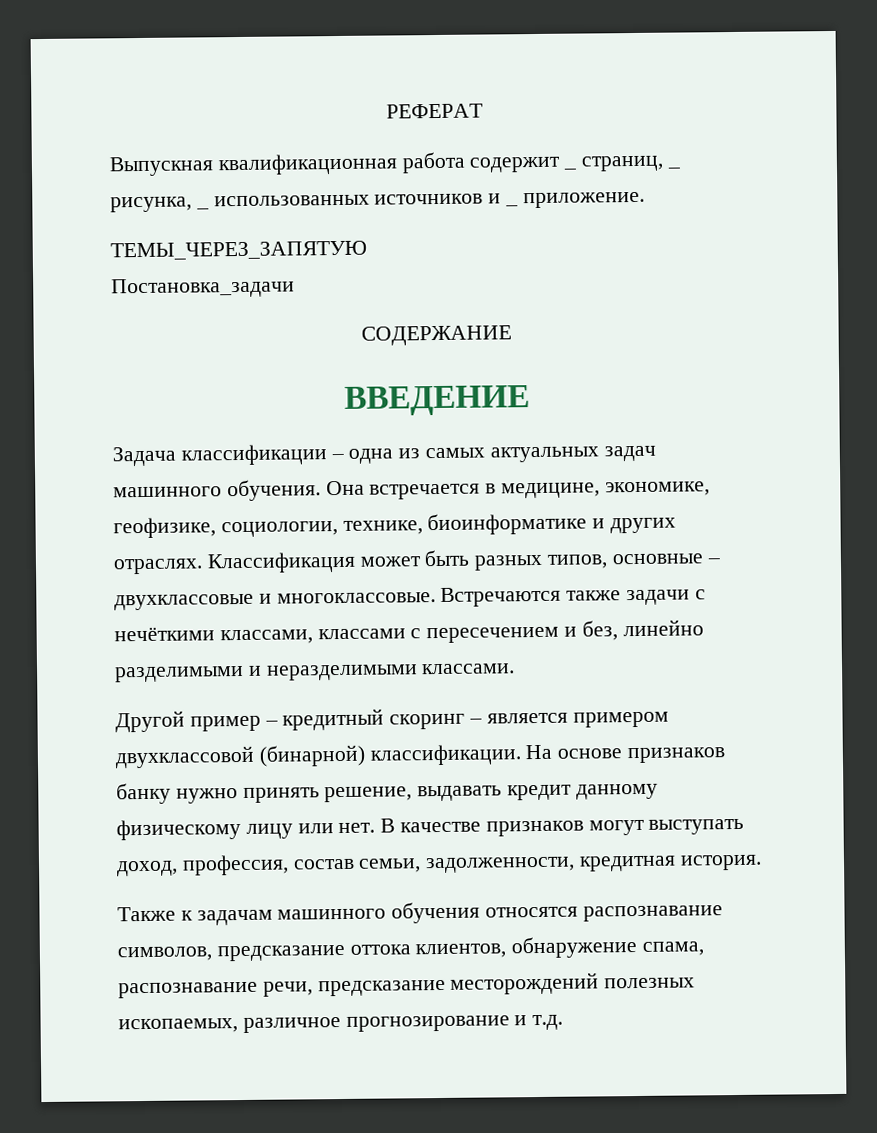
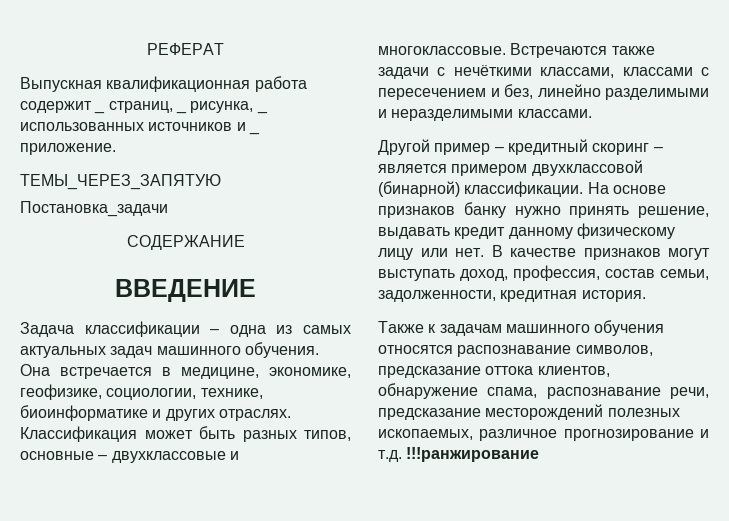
(564, 1022) none -> [406,447,540,462] !!!ранжирование

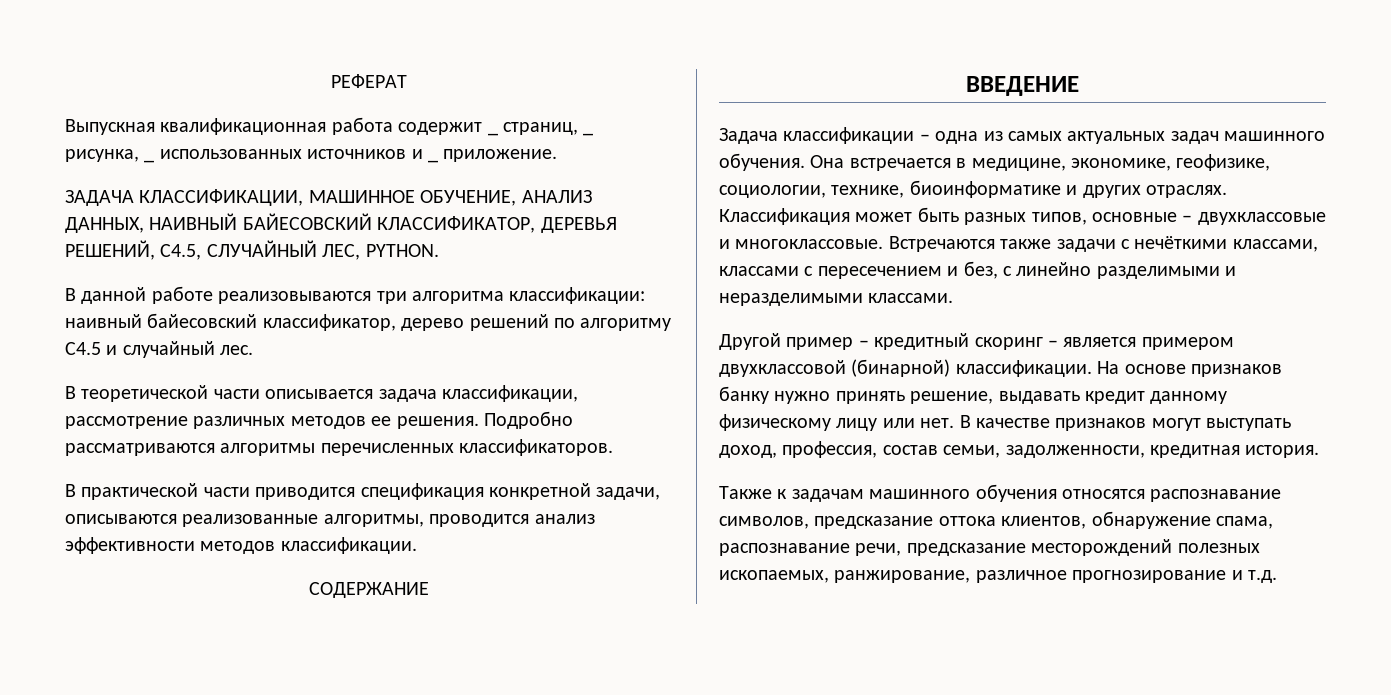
[20,174,221,190] [20,201,168,217] ТЕМЫ_ЧЕРЕЗ_ЗАПЯТУЮ // Постановка_задачи -> [65,189,592,206] [65,213,617,233] [65,240,439,260] [65,286,646,304] [65,313,672,331] [65,341,254,358] [65,385,578,402] [65,411,573,429] [65,439,614,456] [65,483,661,500] [65,514,595,527] [65,537,417,554] ЗАДАЧА КЛАССИФИКАЦИИ, МАШИННОЕ ОБУЧЕНИЕ, АНАЛИЗ ДАННЫХ, НАИВНЫЙ БАЙЕСОВСКИЙ КЛАССИФИКАТОР, ДЕРЕВЬЯ РЕШЕНИЙ, С4.5, СЛУЧАЙНЫЙ ЛЕС, PYTHON. // В данной работе реализовываются три алгоритма классификации: наивный байесовский классификатор, дерево решений по алгоритму С4.5 и случайный лес. // В теоретической части описывается задача классификации, рассмотрение различных методов ее решения. Подробно рассматриваются алгоритмы перечисленных классификаторов. // В практической части приводится спецификация конкретной задачи, описываются реализованные алгоритмы, проводится анализ эффективности методов классификации.
(533, 91) none -> [1003,266,1012,276] с
(473, 434) none -> [834,570,971,583] ранжирование,
[406,447,540,462] !!!ранжирование -> (1277, 576) none

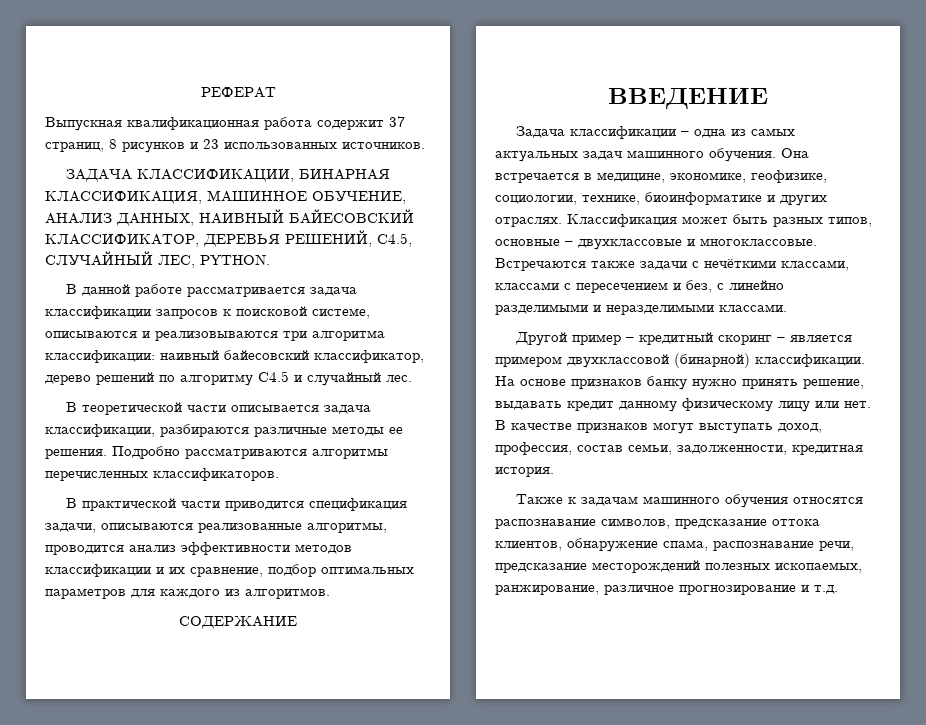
[487,122,594,136] [65,149,155,163] [159,149,423,159] [428,149,558,163] _ страниц, _ рисунка, _ использованных источников и _ приложение. -> [389,116,405,127] [45,139,425,153] 37 страниц, 8 рисунков и 23 использованных источников.
(304, 197) none -> [299,169,391,180] [45,191,202,204] БИНАРНАЯ КЛАССИФИКАЦИЯ,
(213, 295) none -> [187,286,358,297] [45,306,370,319] [45,331,150,338] рассматривается задача классификации запросов к поисковой системе, описываются и
[65,416,366,429] рассмотрение различных методов -> [160,424,384,437] разбираются различные методы
[489,483,591,500] конкретной -> (408, 504) none
[280,537,417,554] классификации. -> [45,564,414,577] [45,588,330,599] классификации и их сравнение, подбор оптимальных параметров для каждого из алгоритмов.

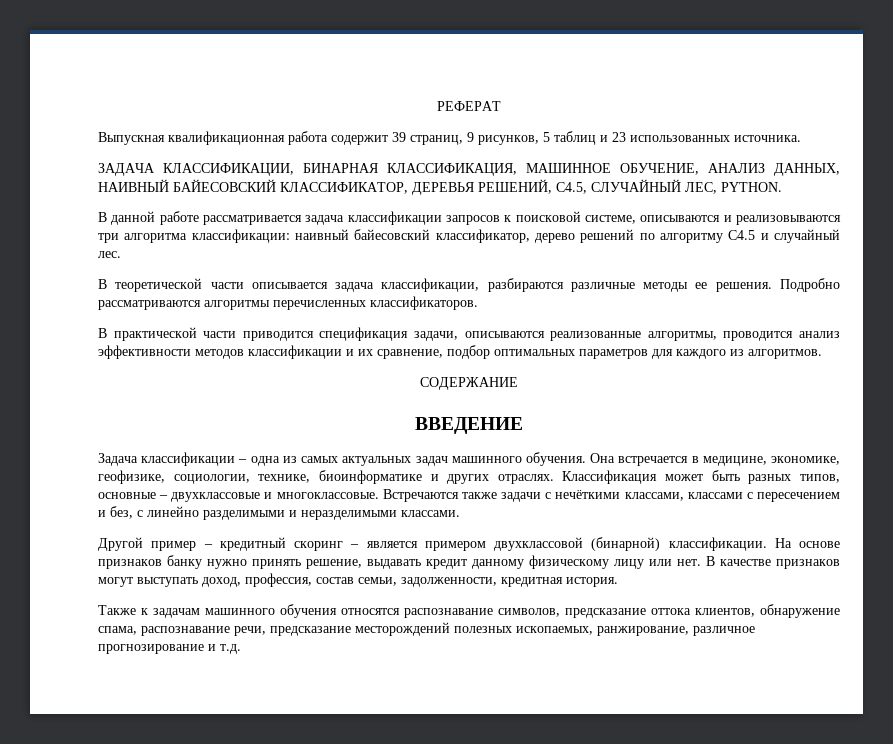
[389,116,405,127] [45,139,185,153] 37 страниц, 8 рисунков -> [392,131,596,145] 39 страниц, 9 рисунков, 5 таблиц
[342,142,425,149] источников. -> [734,135,801,142] источника.

